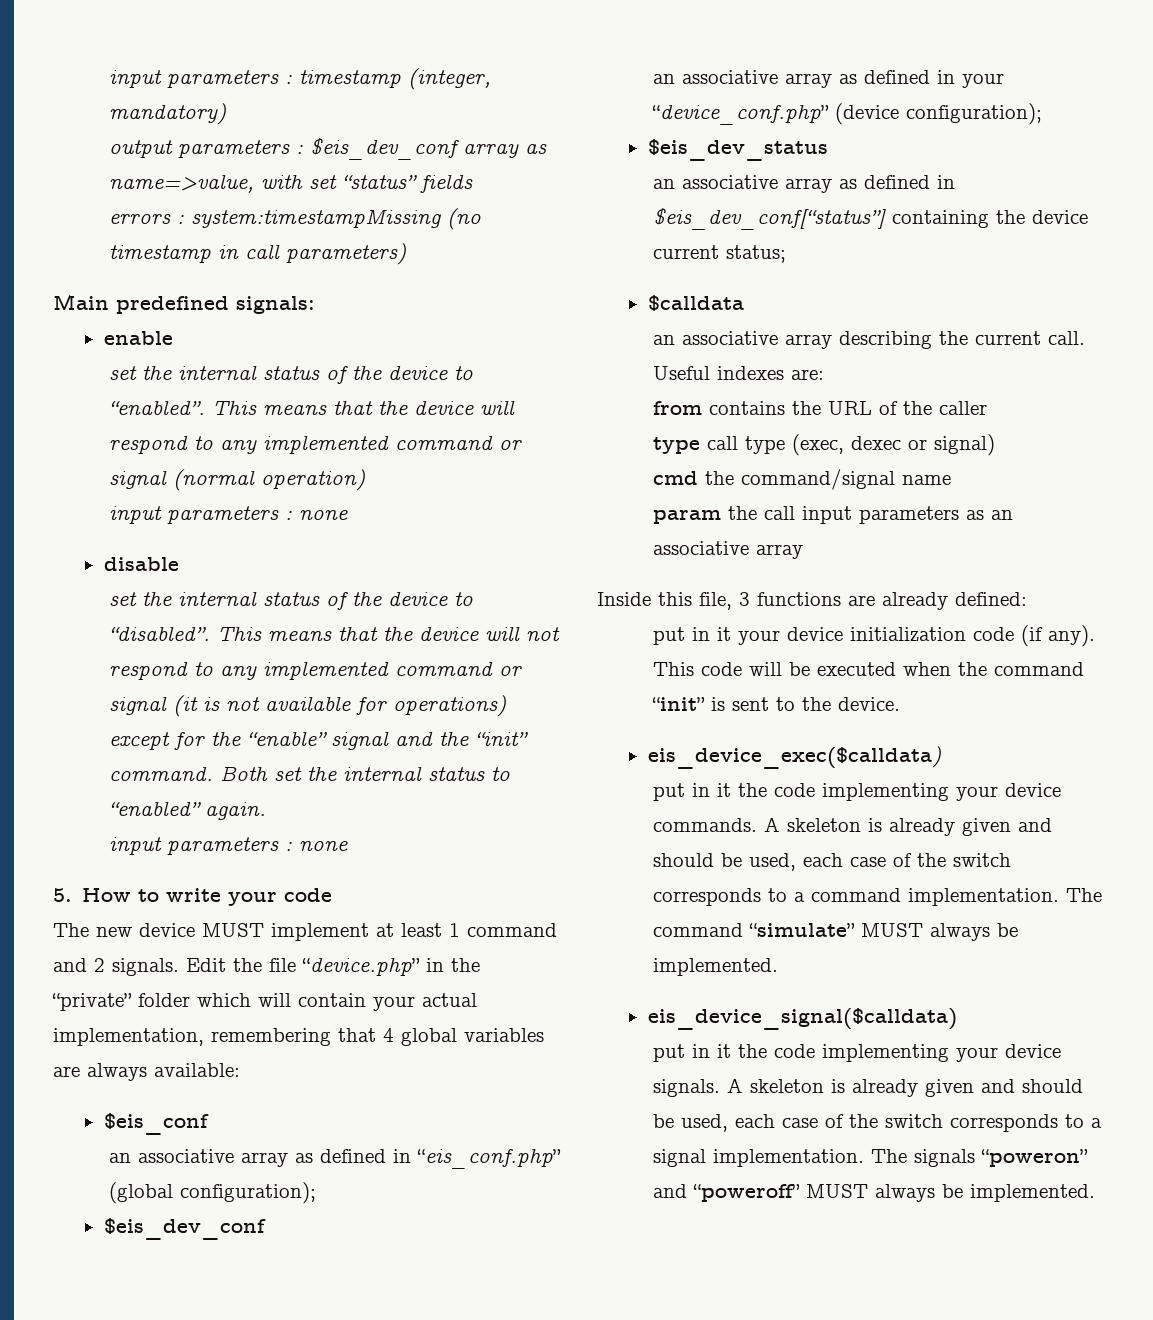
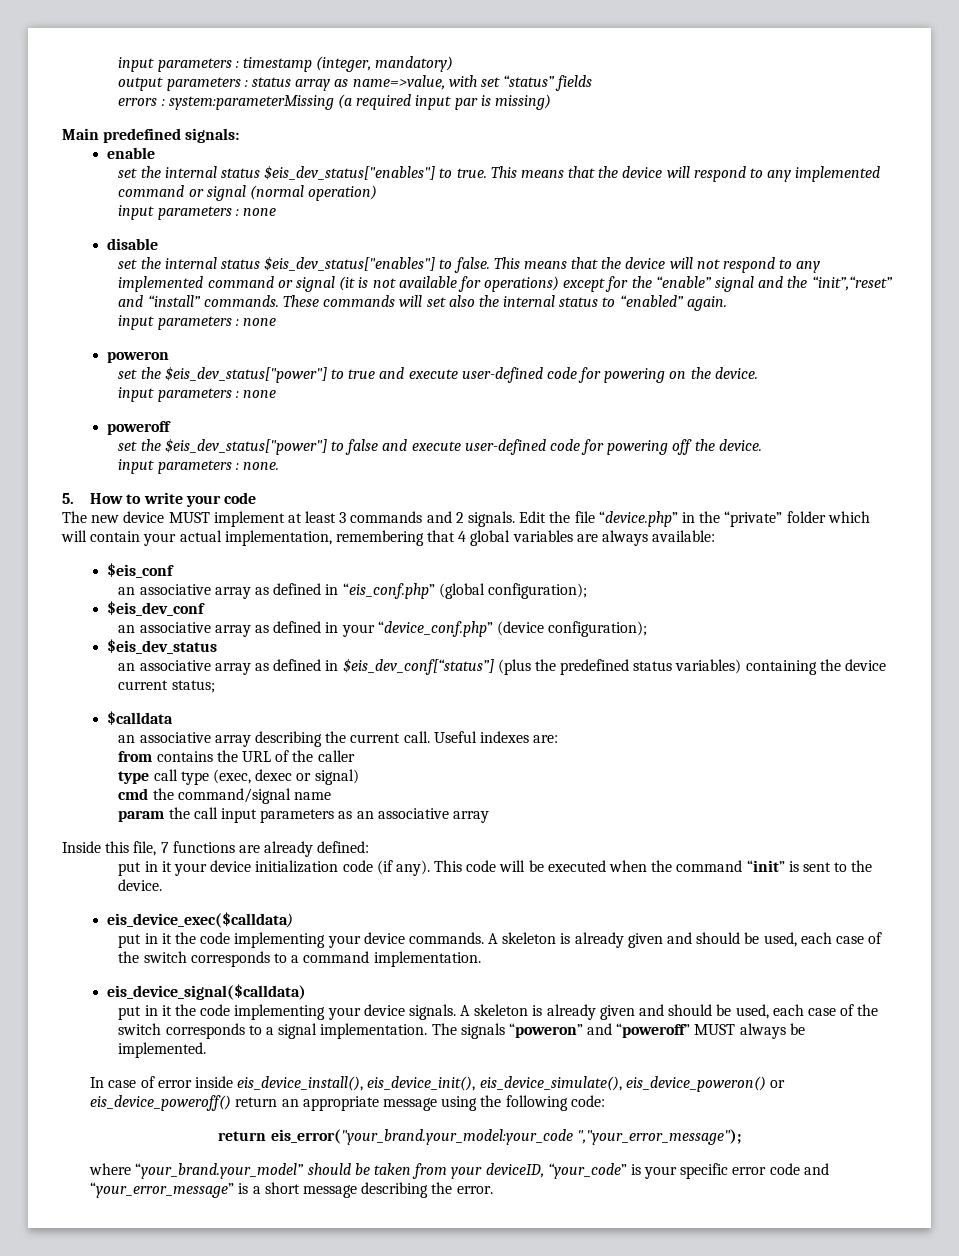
[310,138,460,160] $eis_dev_conf -> [251,77,291,87] status
[191,208,482,230] [109,243,407,265] system:timestampMissing (no timestamp in call parameters) -> [168,94,551,110] system:parameterMissing (a required input par is missing)
[326,366,474,384] [109,400,206,415] of the device to “enabled”. -> [264,165,487,180] $eis_dev_status["enables"] to true.
[326,592,474,610] [109,626,211,641] of the device to “disabled”. -> [264,256,490,273] $eis_dev_status["enables"] to false.
[475,732,529,746] [109,766,303,781] “init” command. Both set -> [811,276,893,291] [118,295,475,307] “init”,“reset” and “install” commands. These commands will set also
(349, 846) none -> [107,351,170,363] [118,366,758,383] [118,387,276,402] [107,421,172,435] [118,438,762,455] [118,459,279,474] // poweron // set the $eis_dev_status["power"] to true and execute user-defined code for powering on the device. // input parameters : none // poweroff // set the $eis_dev_status["power"] to false and execute user-defined code for powering off the device. // input parameters : none.
[449,923,557,937] 1 command -> [339,511,423,523] 3 commands
(887, 219) none -> [497,659,742,675] (plus the predefined status variables)
[739,592,750,606] 3 -> [160,842,169,853] 7
[1066,888,1103,902] [653,923,1019,941] [653,958,779,976] The command “simulate” MUST always be implemented. -> (481, 959) none
(1096, 1193) none -> [90,1076,785,1092] [90,1095,605,1111] [218,1129,741,1145] [89,1163,829,1179] [90,1182,493,1198] // In case of error inside eis_device_install(), eis_device_init(), eis_device_simulate(), eis_device_poweron() or eis_device_poweroff() return an appropriate message using the following code: // return eis_error("your_brand.your_model:your_code ","your_error_message"); // where “your_brand.your_model” should be taken from your deviceID, “your_code” is your specific error code and “your_error_message” is a short message describing the error.

